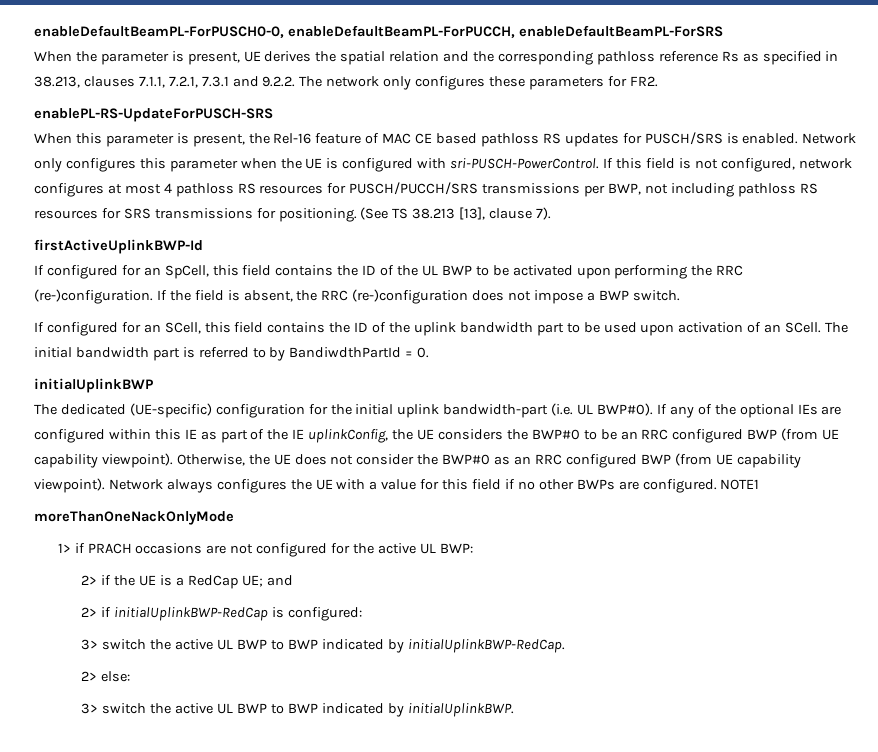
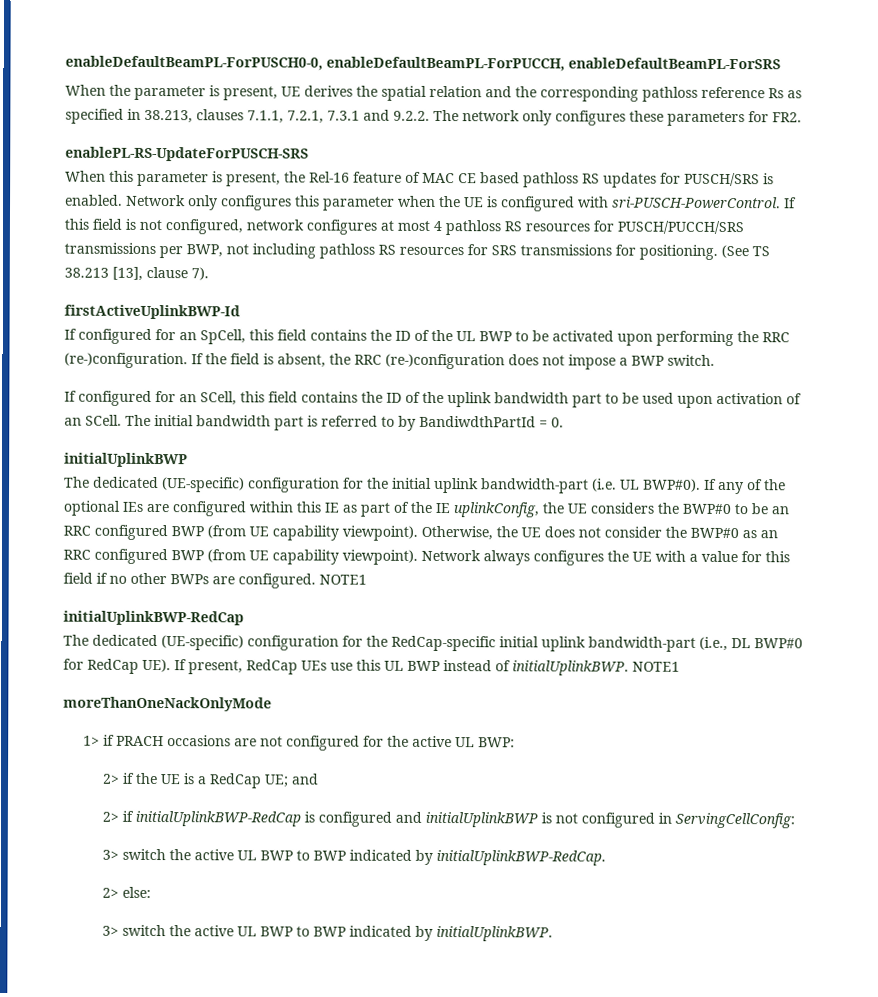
(760, 484) none -> [63,610,244,626] [63,634,803,652] [63,658,680,676] // initialUplinkBWP-RedCap // The dedicated (UE-specific) configuration for the RedCap-specific initial uplink bandwidth-part (i.e., DL BWP#0 for RedCap UE). If present, RedCap UEs use this UL BWP instead of initialUplinkBWP. NOTE1
[288,607,363,621] configured: -> [317,811,795,829] configured and initialUplinkBWP is not configured in ServingCellConfig:

